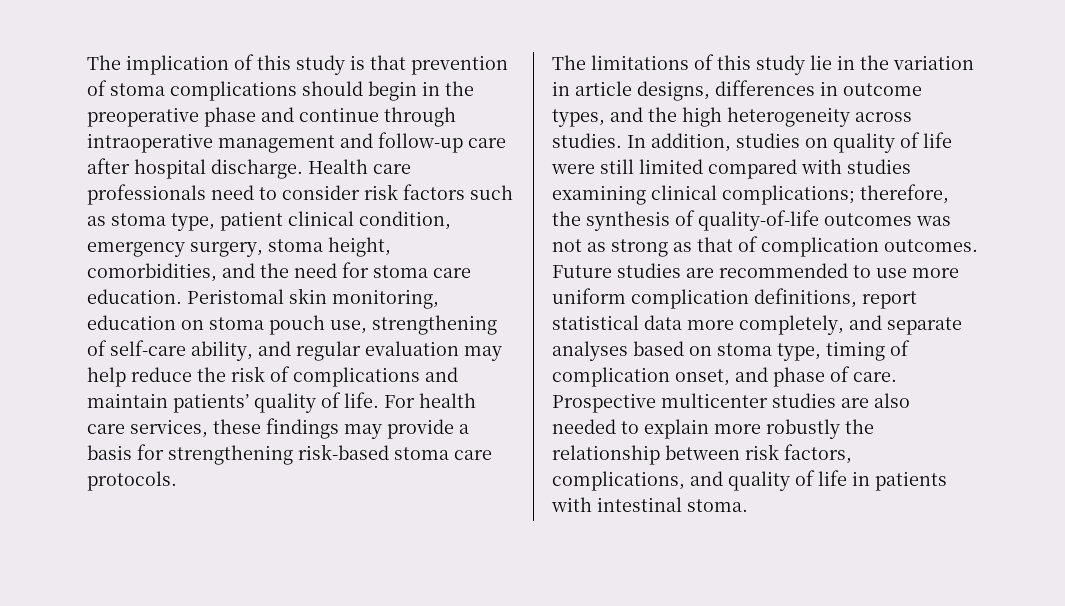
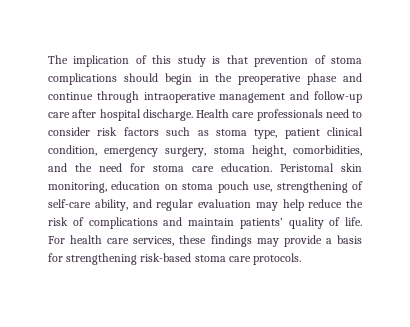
[552,54,974,75] [552,80,922,101] [552,107,912,127] [552,132,952,153] [551,159,911,179] [552,184,949,205] [552,210,951,231] [552,236,978,257] [552,263,959,278] [552,288,917,309] [552,315,962,335] [552,340,910,361] [552,366,897,387] [552,393,910,413] [552,419,874,439] [552,444,852,465] [552,470,947,491] [551,497,748,512] // The limitations of this study lie in the variation in article designs, differences in outcome types, and the high heterogeneity across studies. In addition, studies on quality of life were still limited compared with studies examining clinical complications; therefore, the synthesis of quality-of-life outcomes was not as strong as that of complication outcomes. Future studies are recommended to use more uniform complication definitions, report statistical data more completely, and separate analyses based on stoma type, timing of complication onset, and phase of care. Prospective multicenter studies are also needed to explain more robustly the relationship between risk factors, complications, and quality of life in patients with intestinal stoma. -> (302, 259) none

